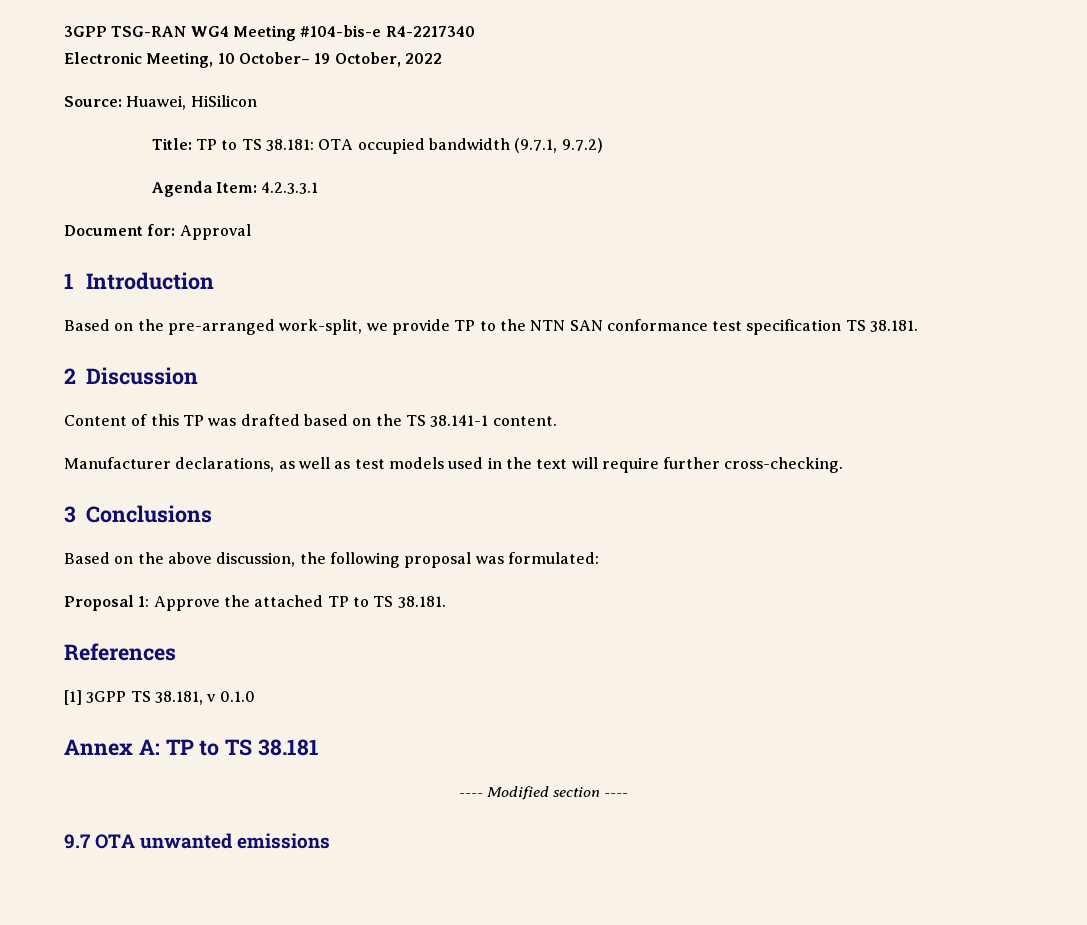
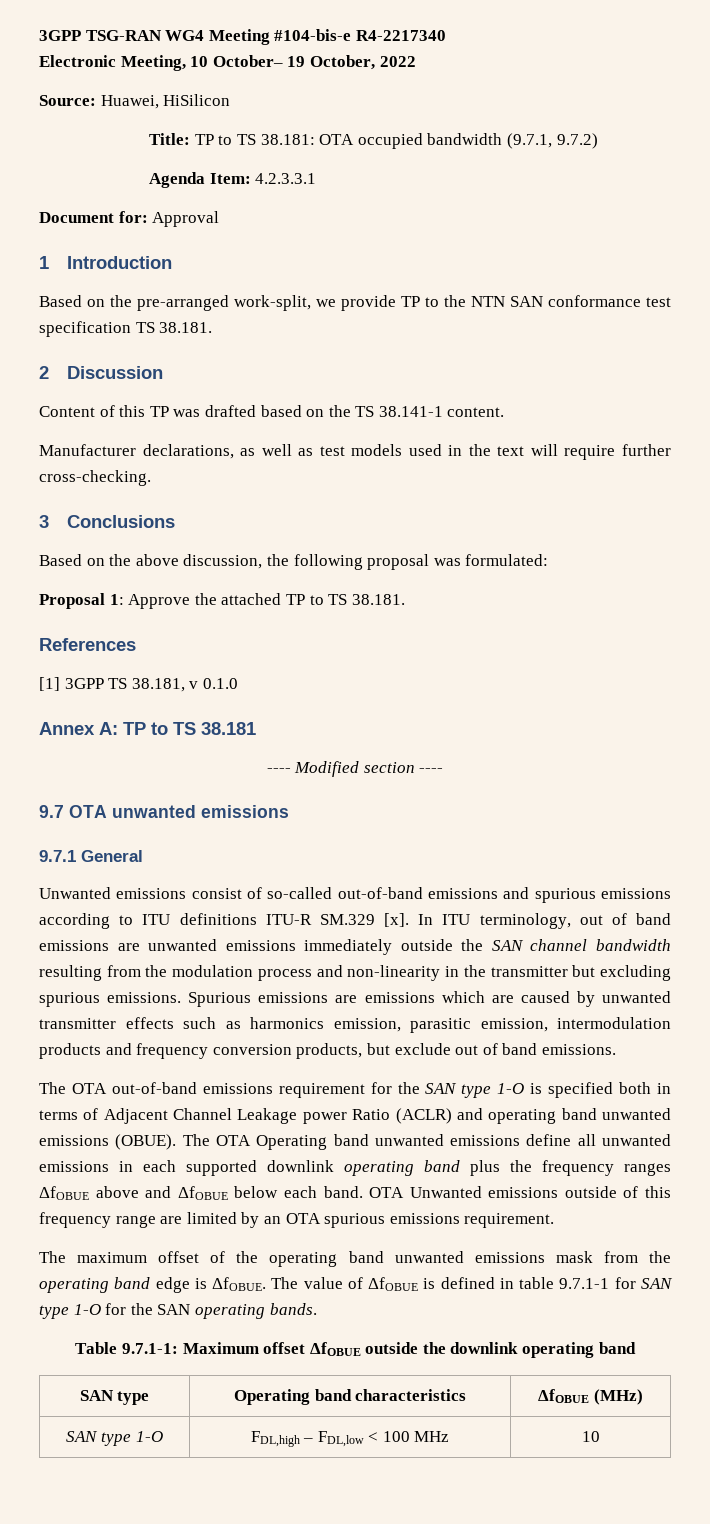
(331, 841) none -> [39,850,143,862] [39,887,671,903] [39,913,671,929] [39,939,671,955] [39,965,672,981] [39,991,672,1007] [39,1017,671,1033] [39,1043,616,1059] [39,1082,671,1098] [39,1108,672,1124] [39,1134,671,1150] [39,1160,671,1176] [39,1186,672,1200] [39,1212,555,1228] [39,1251,671,1267] [39,1277,673,1293] [39,1303,317,1319] [75,1342,636,1358] [79,1390,150,1405] [233,1389,467,1405] [538,1389,643,1405] [66,1431,163,1446] [250,1431,450,1447] [581,1431,600,1442] // 9.7.1 General // Unwanted emissions consist of so-called out-of-band emissions and spurious emissions according to ITU definitions ITU-R SM.329 [x]. In ITU terminology, out of band emissions are unwanted emissions immediately outside the SAN channel bandwidth resulting from the modulation process and non-linearity in the transmitter but excluding spurious emissions. Spurious emissions are emissions which are caused by unwanted transmitter effects such as harmonics emission, parasitic emission, intermodulation products and frequency conversion products, but exclude out of band emissions. // The OTA out-of-band emissions requirement for the SAN type 1-O is specified both in terms of Adjacent Channel Leakage power Ratio (ACLR) and operating band unwanted emissions (OBUE). The OTA Operating band unwanted emissions define all unwanted emissions in each supported downlink operating band plus the frequency ranges ΔfOBUE above and ΔfOBUE below each band. OTA Unwanted emissions outside of this frequency range are limited by an OTA spurious emissions requirement. // The maximum offset of the operating band unwanted emissions mask from the operating band edge is ΔfOBUE. The value of ΔfOBUE is defined in table 9.7.1-1 for SAN type 1-O for the SAN operating bands. // Table 9.7.1-1: Maximum offset ΔfOBUE outside the downlink operating band // SAN type | Operating band characteristics | ΔfOBUE (MHz) // SAN type 1-O | FDL,high – FDL,low < 100 MHz | 10

